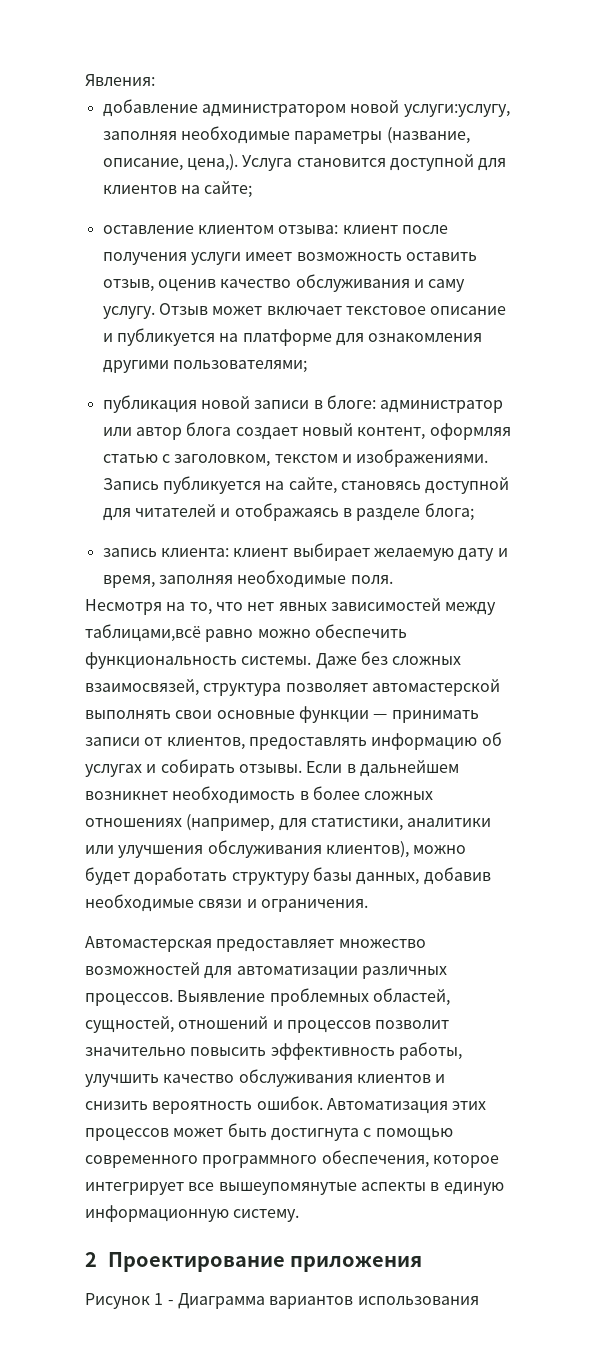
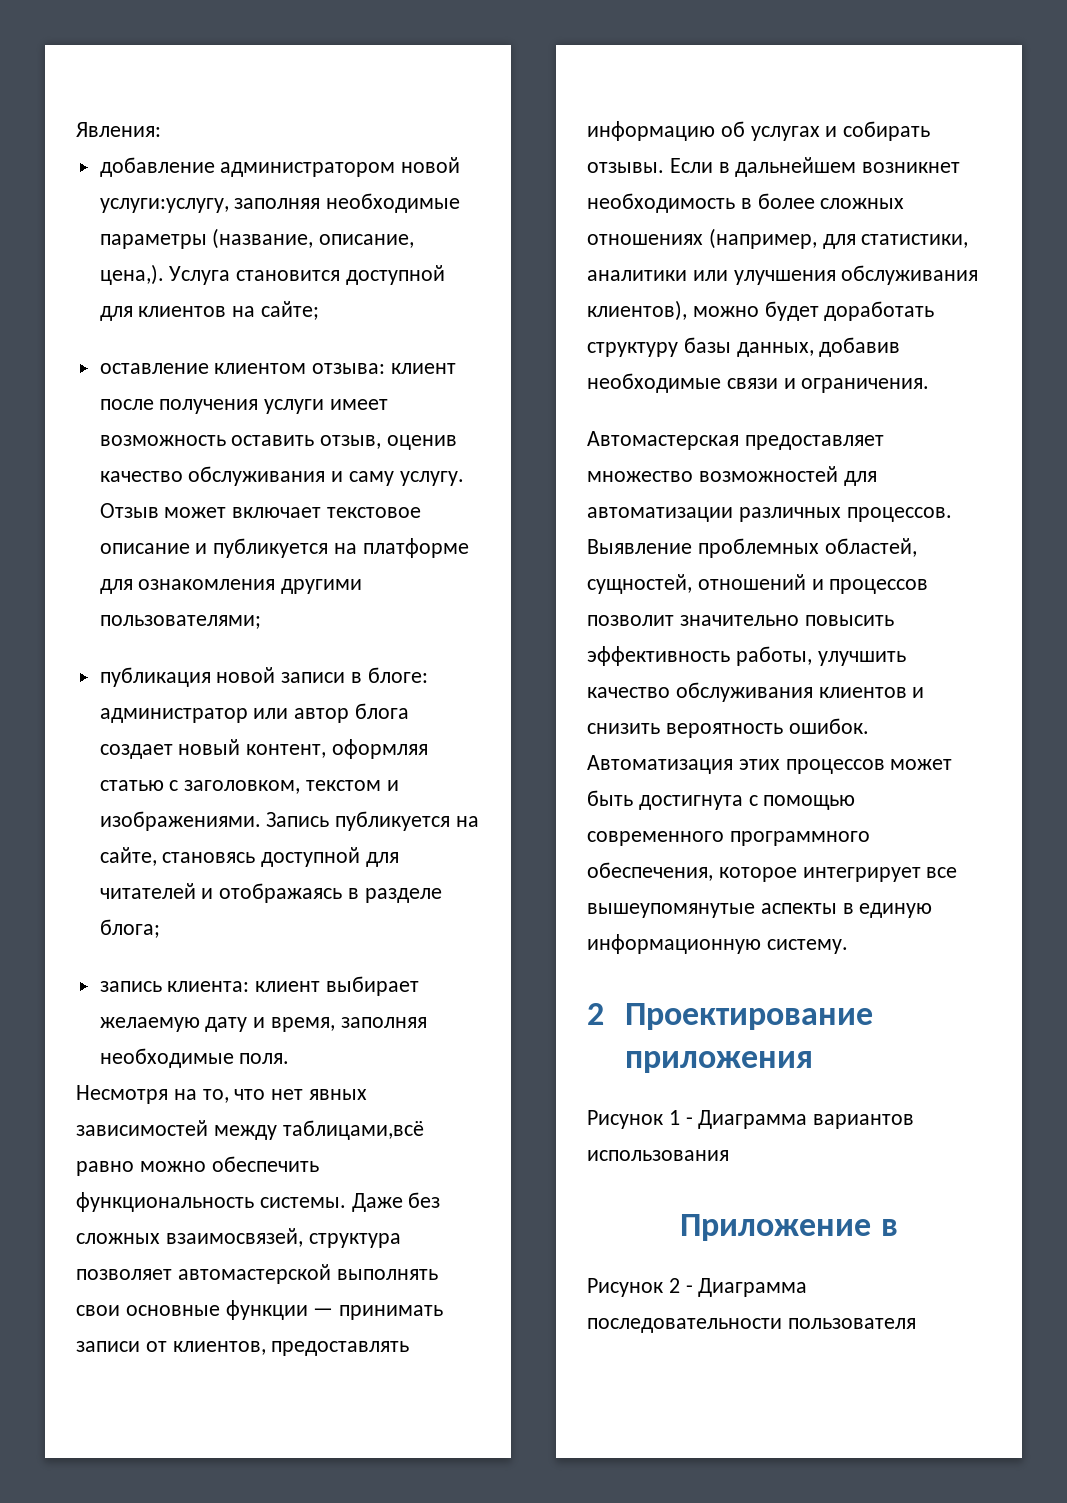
(479, 1300) none -> [680,1214,898,1241] [587,1278,808,1297] [587,1318,916,1333] // Приложение в // Рисунок 2 - Диаграмма последовательности пользователя

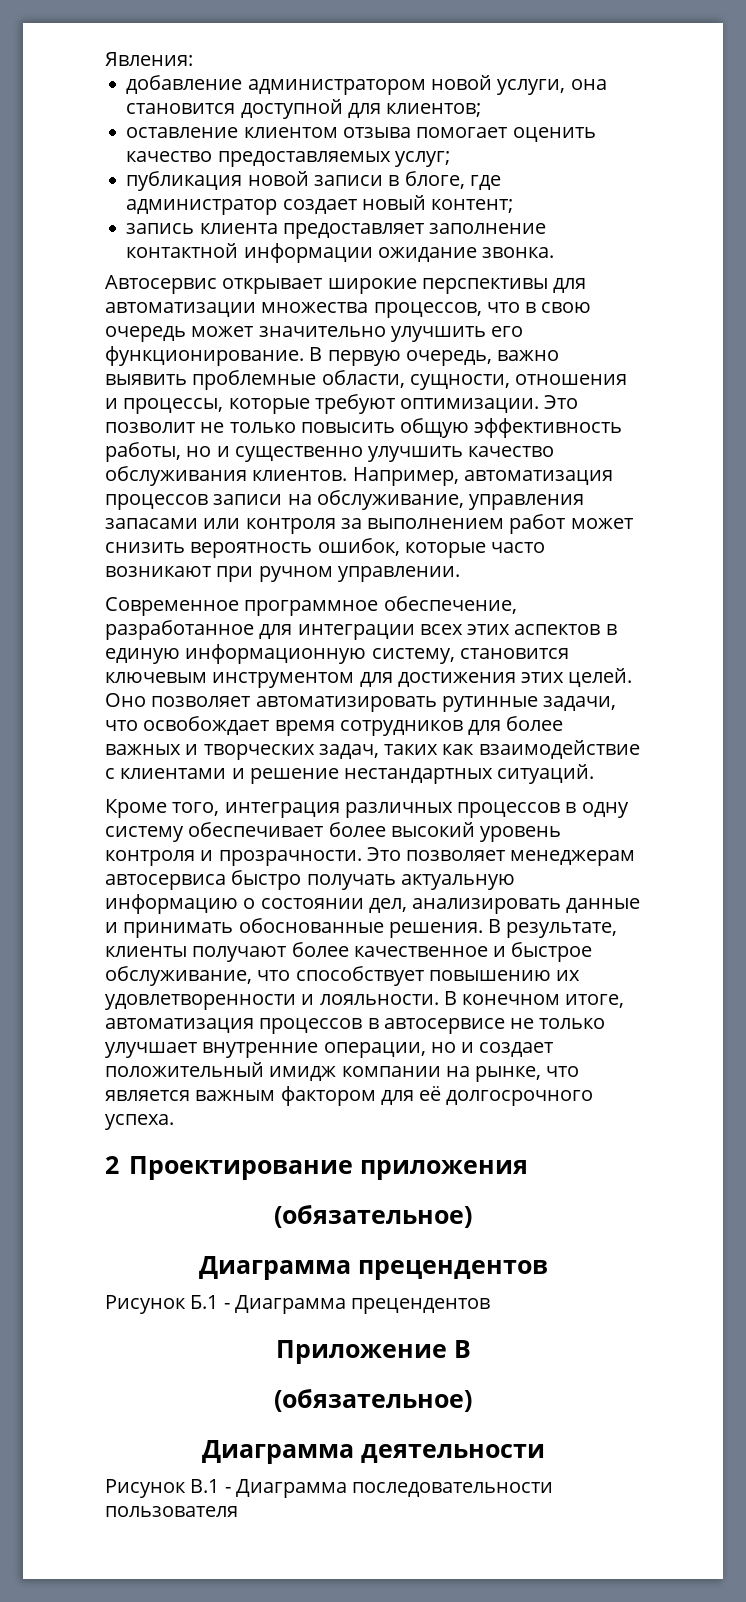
[99,193,461,213] [99,228,415,249] [99,264,446,285] [99,301,320,321] [99,363,457,374] [99,399,389,414] [99,435,458,450] [99,466,464,486] [99,503,422,518] [99,538,469,558] [99,579,363,594] [99,615,261,629] [99,667,428,687] [99,703,410,723] [99,739,429,759] [99,780,399,794] [99,811,480,831] [99,847,400,867] [99,883,442,903] [99,919,160,938] [99,976,420,996] [99,1017,427,1032] [99,1048,290,1068] [76,1085,368,1104] [76,1120,424,1140] [76,1156,319,1176] [76,1192,441,1212] [76,1228,401,1248] [76,1264,438,1284] [76,1300,444,1320] [76,1341,410,1356] [587,121,931,141] [587,157,961,177] [587,193,905,213] [587,228,969,249] [587,265,979,285] [587,300,935,321] [587,337,901,357] [587,373,930,393] [587,431,884,450] [587,466,877,486] [587,507,952,522] [587,538,917,558] [587,574,929,594] [587,615,894,626] [587,646,906,666] [587,682,925,702] [587,718,869,738] [587,755,953,774] [587,790,856,810] [587,831,870,846] [587,862,958,882] [587,903,933,918] [587,934,848,954] услуги:услугу, заполняя необходимые параметры (название, описание, цена,). Услуга становится доступной для клиентов на сайте; // оставление клиентом отзыва: клиент после получения услуги имеет возможность оставить отзыв, оценив качество обслуживания и саму услугу. Отзыв может включает текстовое описание и публикуется на платформе для ознакомления другими пользователями; // публикация новой записи в блоге: администратор или автор блога создает новый контент, оформляя статью с заголовком, текстом и изображениями. Запись публикуется на сайте, становясь доступной для читателей и отображаясь в разделе блога; // запись клиента: клиент выбирает желаемую дату и время, заполняя необходимые поля. // Несмотря на то, что нет явных зависимостей между таблицами,всё равно можно обеспечить функциональность системы. Даже без сложных взаимосвязей, структура позволяет автомастерской выполнять свои основные функции — принимать записи от клиентов, предоставлять информацию об услугах и собирать отзывы. Если в дальнейшем возникнет необходимость в более сложных отношениях (например, для статистики, аналитики или улучшения обслуживания клиентов), можно будет доработать структуру базы данных, добавив необходимые связи и ограничения. // Автомастерская предоставляет множество возможностей для автоматизации различных процессов. Выявление проблемных областей, сущностей, отношений и процессов позволит значительно повысить эффективность работы, улучшить качество обслуживания клиентов и снизить вероятность ошибок. Автоматизация этих процессов может быть достигнута с помощью современного программного обеспечения, которое интегрирует все вышеупомянутые аспекты в единую информационную систему. -> [497,79,607,95] [126,99,482,119] [126,127,596,142] [126,151,450,167] [126,171,501,191] [126,195,514,215] [126,223,547,239] [126,243,555,263] [105,275,587,294] [105,302,592,318] [105,326,524,342] [105,346,560,366] [105,370,628,390] [105,394,579,414] [105,418,623,438] [105,442,555,462] [105,466,613,486] [105,490,585,510] [105,514,633,534] [105,538,546,558] [105,566,460,582] [105,596,517,616] [105,620,617,640] [105,644,569,664] [105,668,633,688] [105,693,617,712] [105,716,564,736] [105,740,640,760] [105,764,595,784] [105,799,629,818] [105,822,562,842] [105,847,636,866] [105,870,515,890] [105,894,641,914] [105,918,618,938] [105,942,593,962] [105,966,581,986] [105,991,625,1010] [105,1018,606,1034] [105,1042,554,1058] [105,1062,580,1082] [105,1086,594,1106] [105,1114,174,1130] услуги, она становится доступной для клиентов; // оставление клиентом отзыва помогает оценить качество предоставляемых услуг; // публикация новой записи в блоге, где администратор создает новый контент; // запись клиента предоставляет заполнение контактной информации ожидание звонка. // Автосервис открывает широкие перспективы для автоматизации множества процессов, что в свою очередь может значительно улучшить его функционирование. В первую очередь, важно выявить проблемные области, сущности, отношения и процессы, которые требуют оптимизации. Это позволит не только повысить общую эффективность работы, но и существенно улучшить качество обслуживания клиентов. Например, автоматизация процессов записи на обслуживание, управления запасами или контроля за выполнением работ может снизить вероятность ошибок, которые часто возникают при ручном управлении. // Современное программное обеспечение, разработанное для интеграции всех этих аспектов в единую информационную систему, становится ключевым инструментом для достижения этих целей. Оно позволяет автоматизировать рутинные задачи, что освобождает время сотрудников для более важных и творческих задач, таких как взаимодействие с клиентами и решение нестандартных ситуаций. // Кроме того, интеграция различных процессов в одну систему обеспечивает более высокий уровень контроля и прозрачности. Это позволяет менеджерам автосервиса быстро получать актуальную информацию о состоянии дел, анализировать данные и принимать обоснованные решения. В результате, клиенты получают более качественное и быстрое обслуживание, что способствует повышению их удовлетворенности и лояльности. В конечном итоге, автоматизация процессов в автосервисе не только улучшает внутренние операции, но и создает положительный имидж компании на рынке, что является важным фактором для её долгосрочного успеха.
[587,1110,915,1129] [587,1150,729,1161] // Рисунок 1 - Диаграмма вариантов использования -> [274,1205,472,1228] [198,1256,548,1280] [105,1295,491,1314] // (обязательное) // Диаграмма прецендентов // Рисунок Б.1 - Диаграмма прецендентов
[880,1219,898,1236] [587,1278,680,1297] в // Рисунок 2 -> [453,1340,471,1358] [274,1389,472,1412] [201,1440,545,1464] [105,1479,220,1498] В // (обязательное) // Диаграмма деятельности // Рисунок В.1

